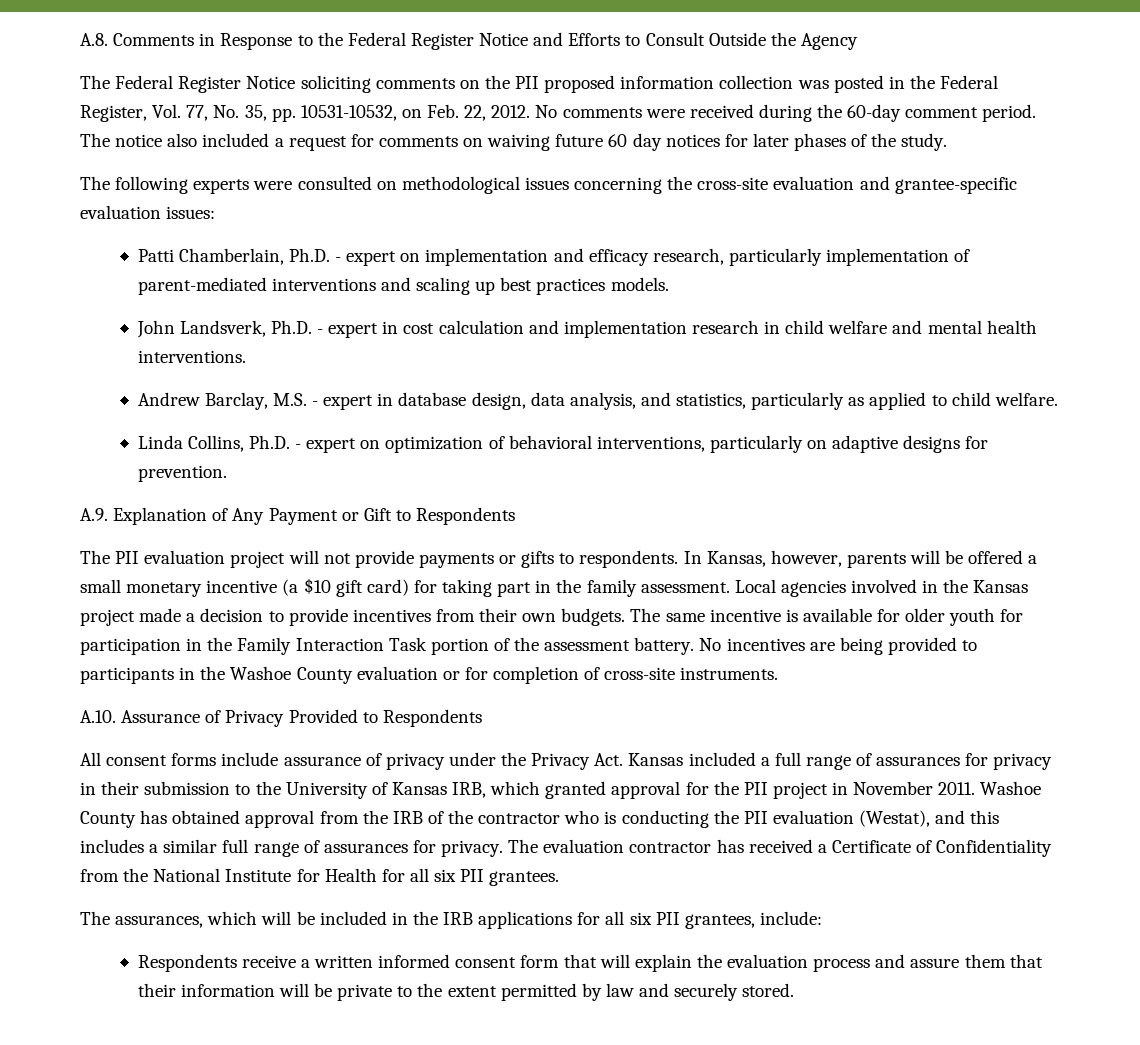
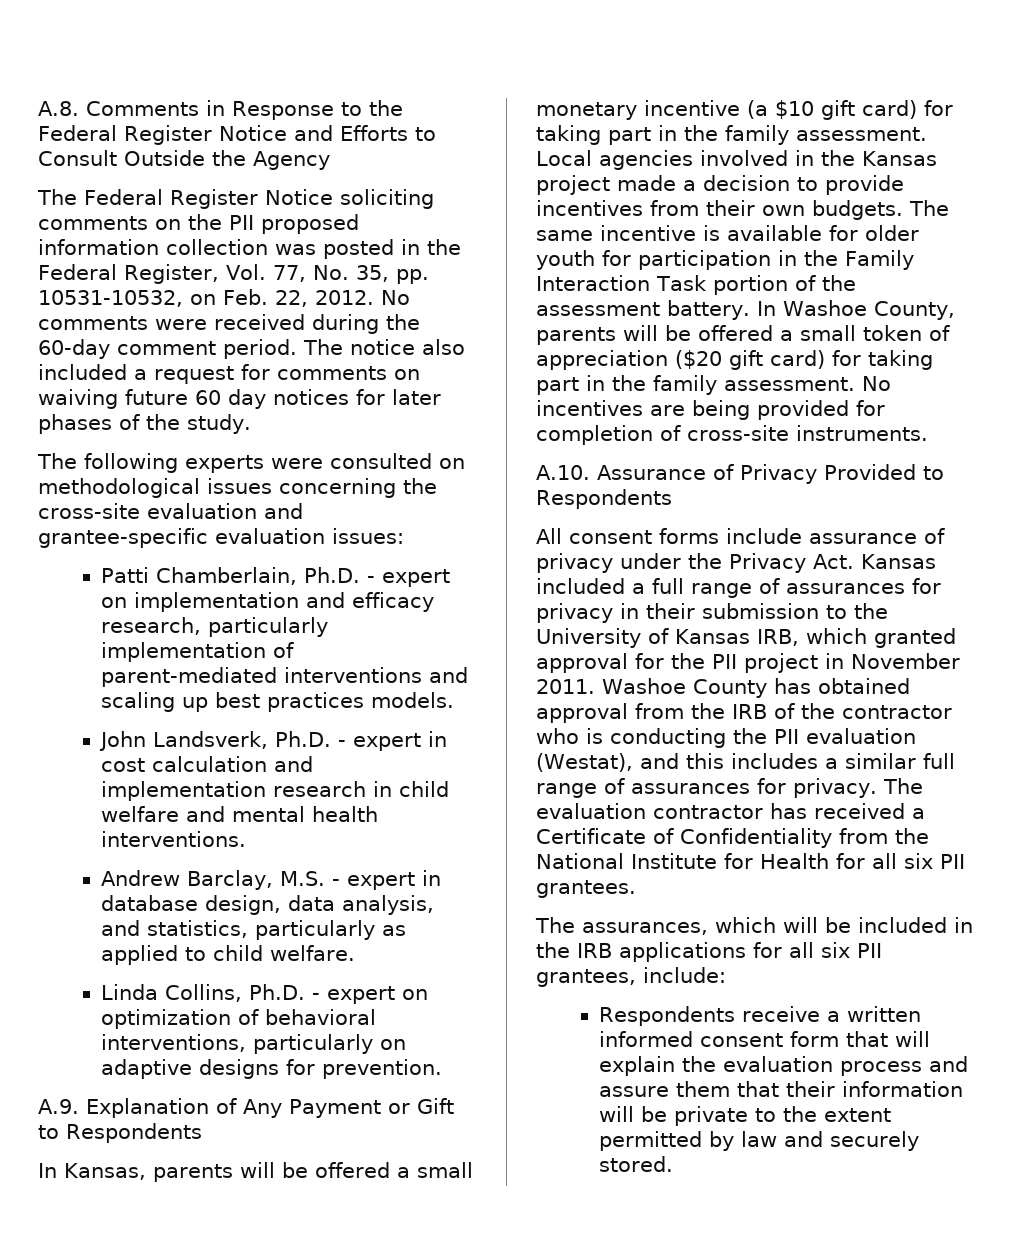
[80,550,679,568] The PII evaluation project will not provide payments or gifts to respondents. -> (202, 1133) none
[770,550,842,567] however, -> (146, 1171) none
(695, 646) none -> [756,300,955,320] [536,325,950,345] [536,350,933,370] [536,375,855,395] In Washoe County, parents will be offered a small token of appreciation ($20 gift card) for taking part in the family assessment.
[962,640,978,651] [80,666,460,684] to participants in the Washoe County evaluation or -> (849, 410) none

